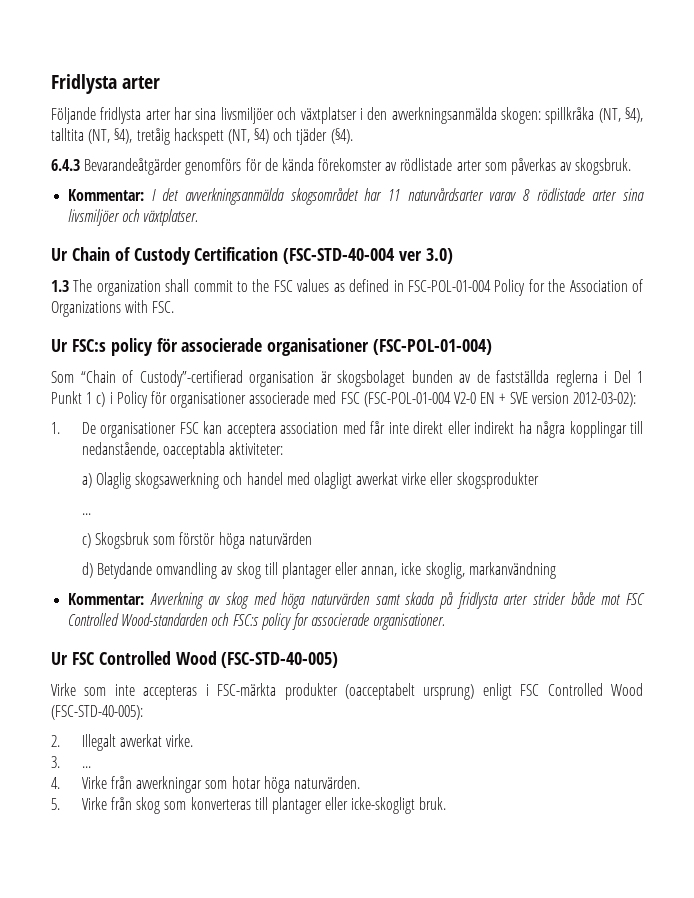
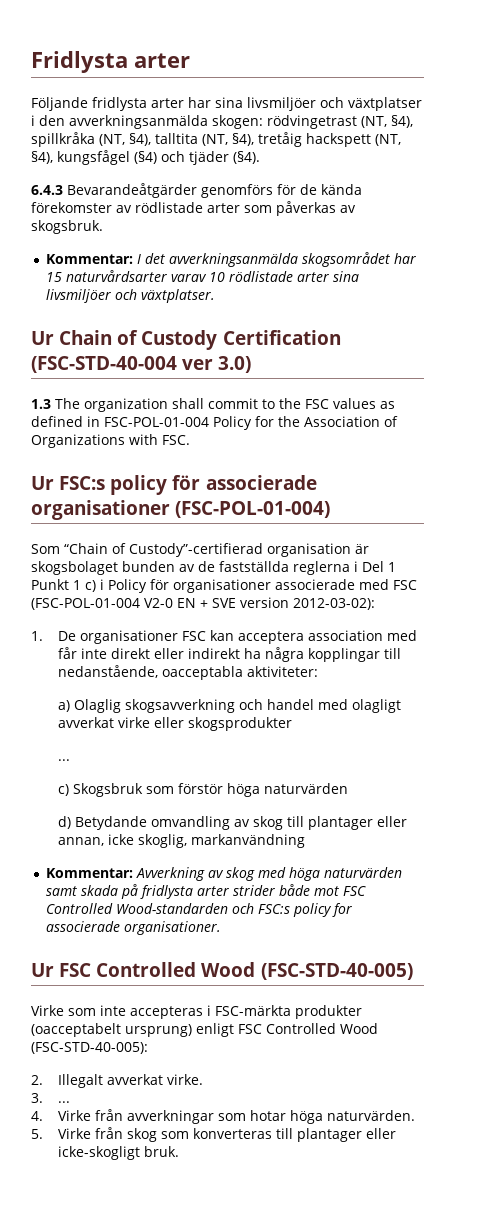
(541, 115) none -> [267,115,413,129] rödvingetrast (NT, §4),
[254,128,270,144] §4) -> [31,150,157,165] §4), kungsfågel (§4)
[388,189,401,201] 11 -> [46,272,63,282] 15
[523,189,531,201] 8 -> [209,272,226,282] 10

